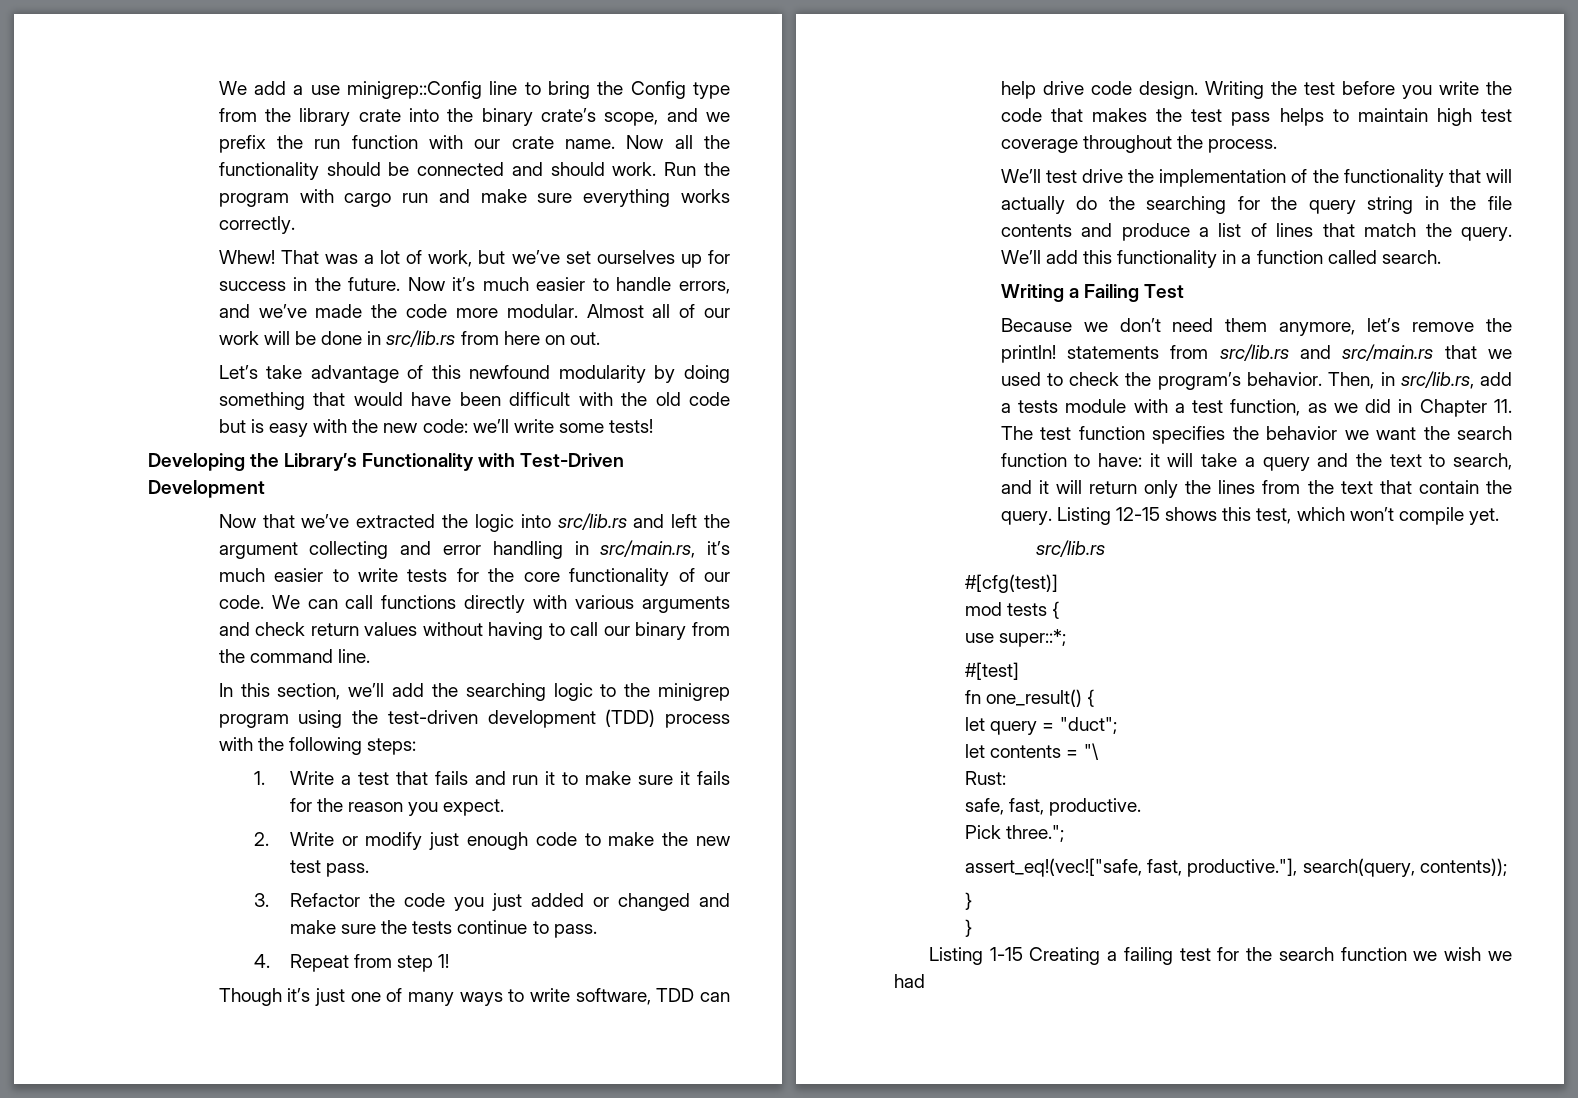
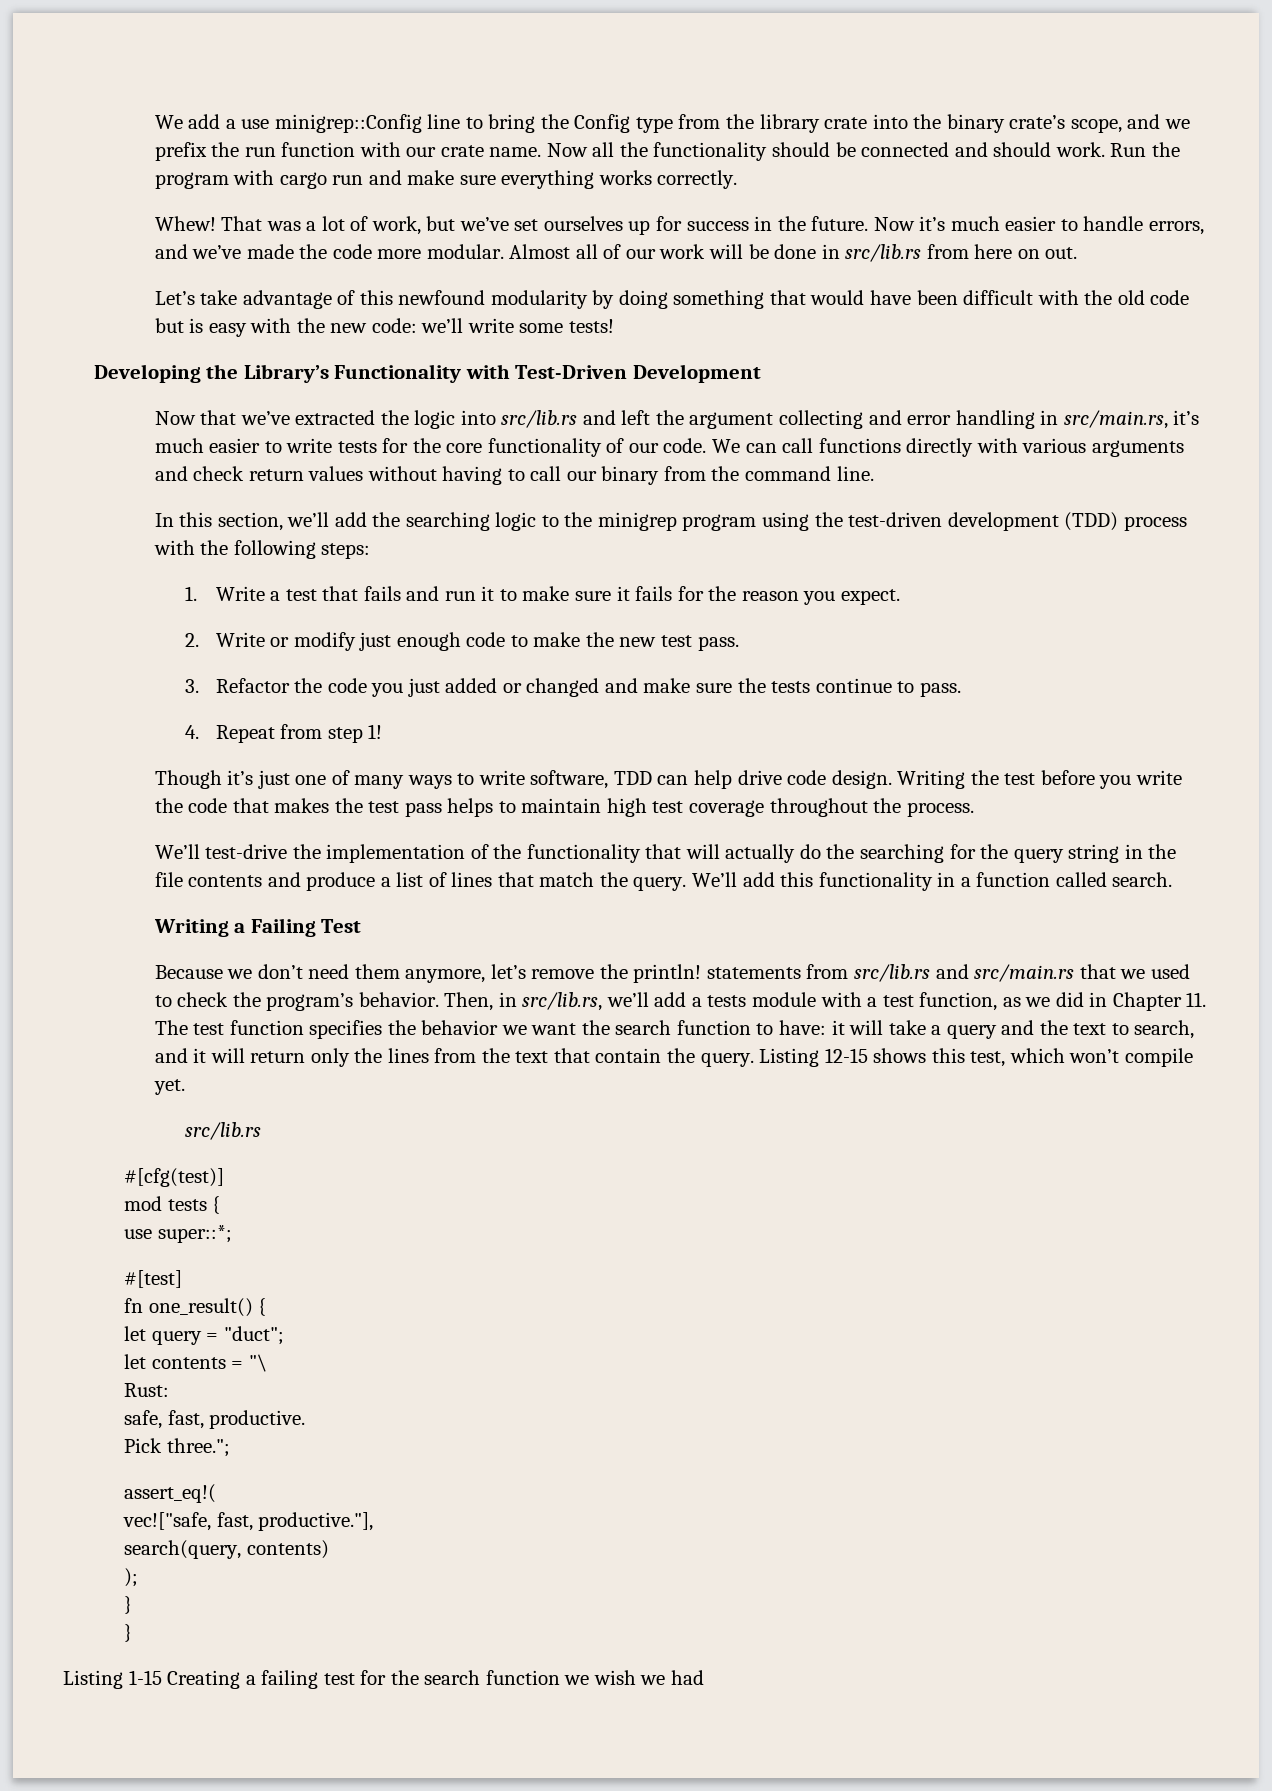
[1045,169,1124,183] test drive -> [205,844,288,859] test-drive
(1474, 380) none -> [606,992,649,1007] we’ll
[965,858,1143,877] assert_eq!(vec!["safe, -> [124,1484,217,1503] [123,1512,212,1531] assert_eq!( // vec!["safe,
[1302,858,1507,877] search(query, contents)); -> [124,1540,329,1559] [124,1568,139,1587] // search(query, contents) // );

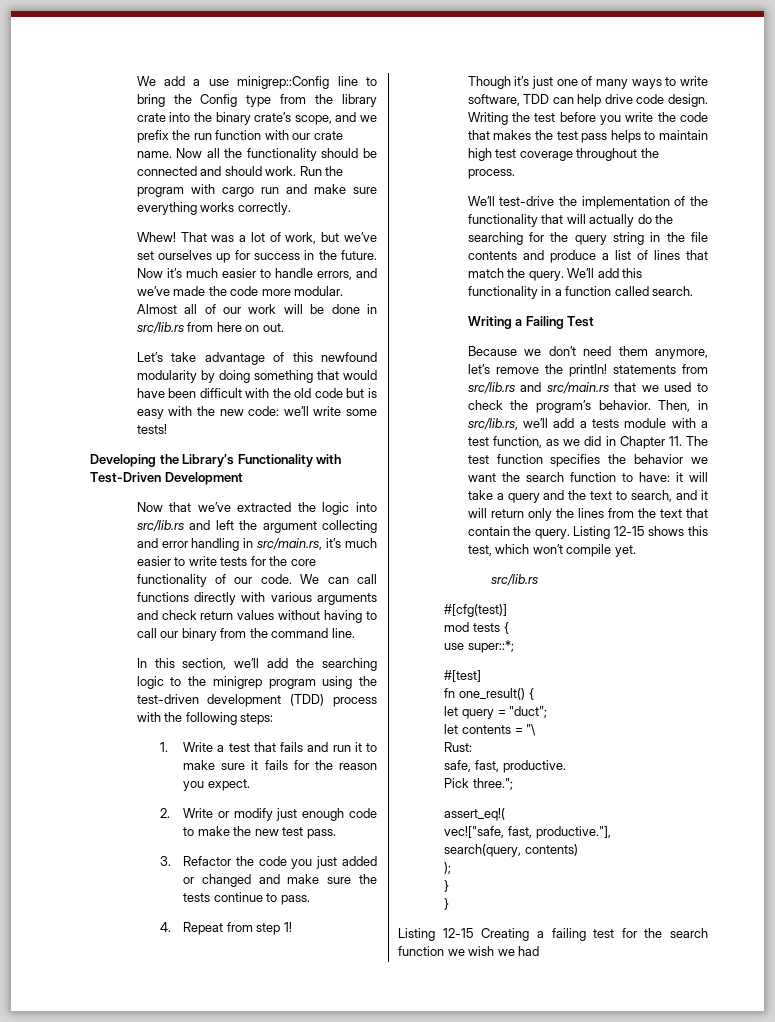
[128,1670,162,1685] 1-15 -> [442,928,474,938] 12-15

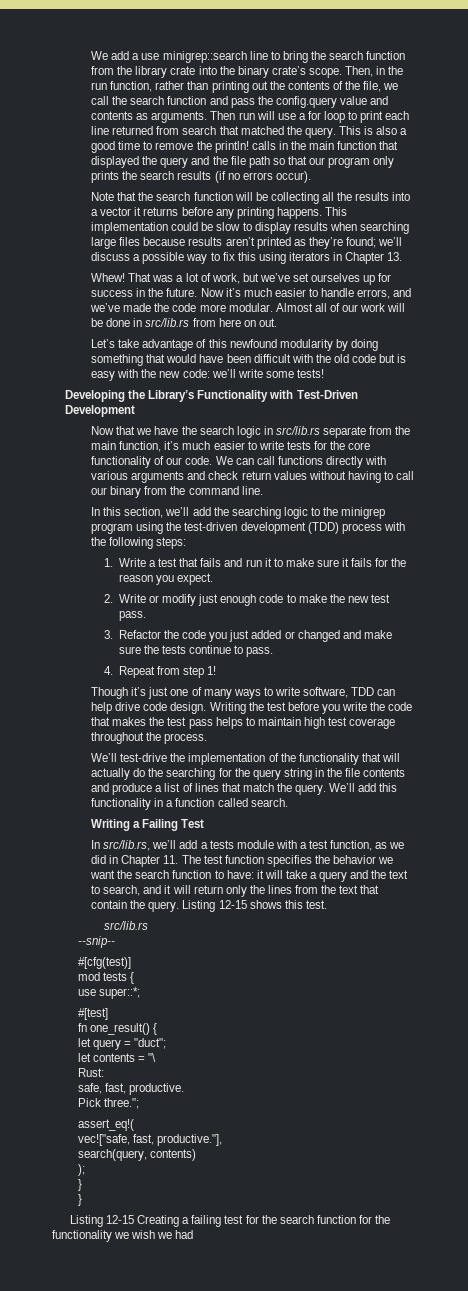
[237,76,330,89] minigrep::Config -> [162,51,247,63] minigrep::search
[200,94,272,107] Config type -> [329,51,406,60] search function
[294,112,377,125] [136,130,343,143] [136,148,378,161] [136,166,344,176] [136,184,378,197] [136,202,291,215] scope, and we prefix the run function with our crate name. Now all the functionality should be connected and should work. Run the program with cargo run and make sure everything works correctly. -> [308,66,404,78] [91,81,399,93] [91,96,389,108] [91,111,410,123] [91,126,408,138] [91,141,399,153] [91,156,395,168] [91,171,311,183] [91,192,411,204] [91,207,347,219] [91,222,409,234] [91,237,403,249] [91,252,403,264] scope. Then, in the run function, rather than printing out the contents of the file, we call the search function and pass the config.query value and contents as arguments. Then run will use a for loop to print each line returned from search that matched the query. This is also a good time to remove the println! calls in the main function that displayed the query and the file path so that our program only prints the search results (if no errors occur). // Note that the search function will be collecting all the results into a vector it returns before any printing happens. This implementation could be slow to display results when searching large files because results aren’t printed as they’re found; we’ll discuss a possible way to fix this using iterators in Chapter 13.
[197,502,378,515] [136,520,377,533] [136,538,323,551] we’ve extracted the logic into src/lib.rs and left the argument collecting and error handling in src/main.rs, -> [136,426,411,438] [91,441,162,452] we have the search logic in src/lib.rs separate from the main function,
[467,346,708,359] [467,364,708,377] [467,382,708,394] [467,400,708,413] Because we don’t need them anymore, let’s remove the println! statements from src/lib.rs and src/main.rs that we used to check the program’s behavior. Then, in -> [91,840,101,849] In
[467,544,636,557] [490,574,538,586] test, which won’t compile yet. // src/lib.rs -> [305,900,327,909] [104,921,149,930] [78,936,116,948] test. // src/lib.rs // --snip--
(444, 951) none -> [358,1215,391,1224] [52,1230,112,1242] for the functionality

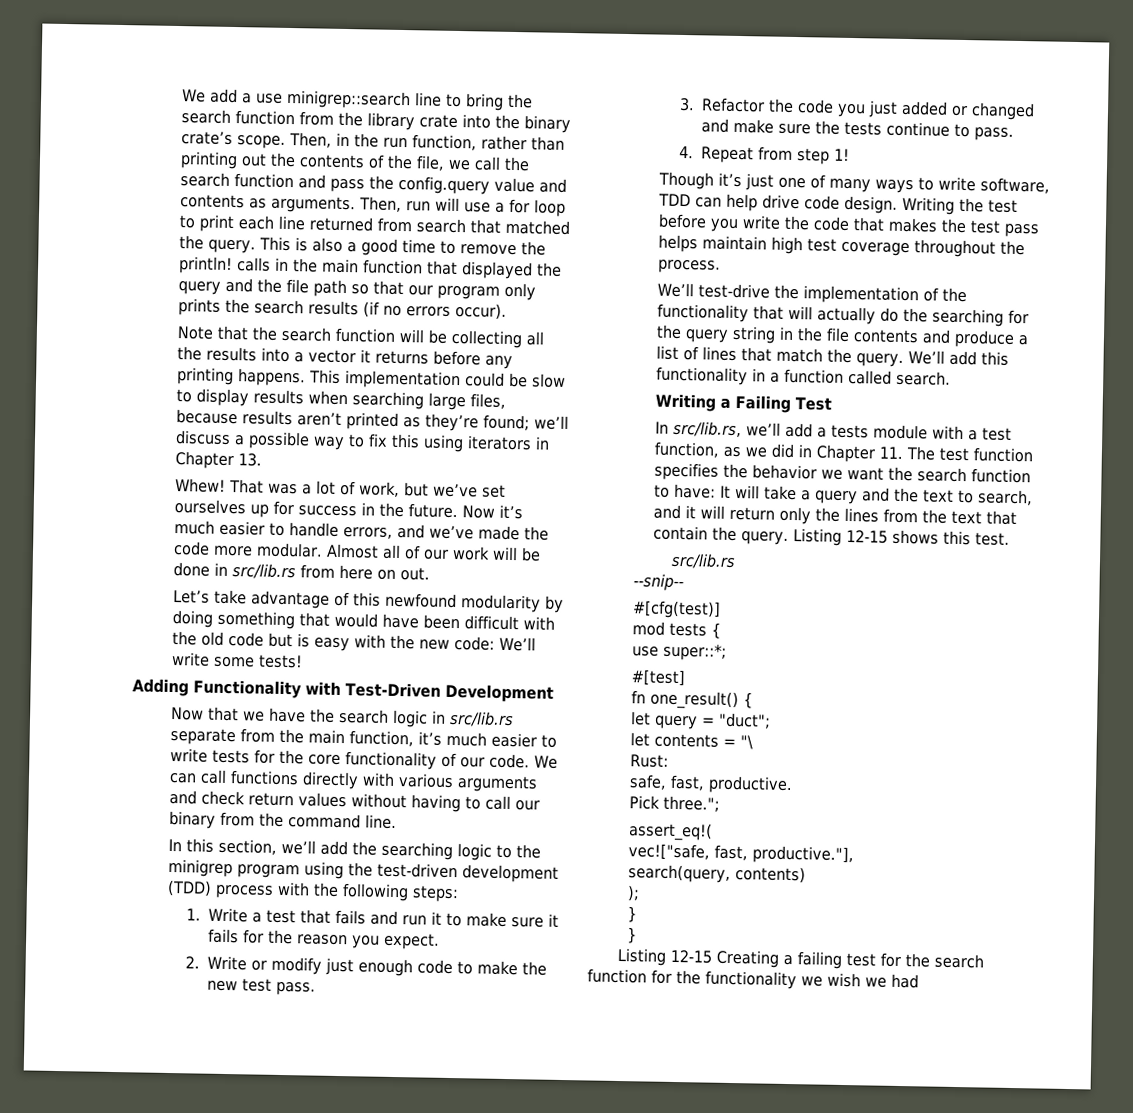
[210,111,236,120] Then -> [358,196,402,213] Then,
[119,237,141,246] files -> [469,393,506,409] files,
[211,369,236,378] we’ll -> [498,636,536,652] We’ll
[65,390,195,402] Developing the Library’s -> [132,678,190,697] Adding
[245,717,255,726] to -> (698, 243) none
[256,870,264,879] it -> [719,485,731,498] It

